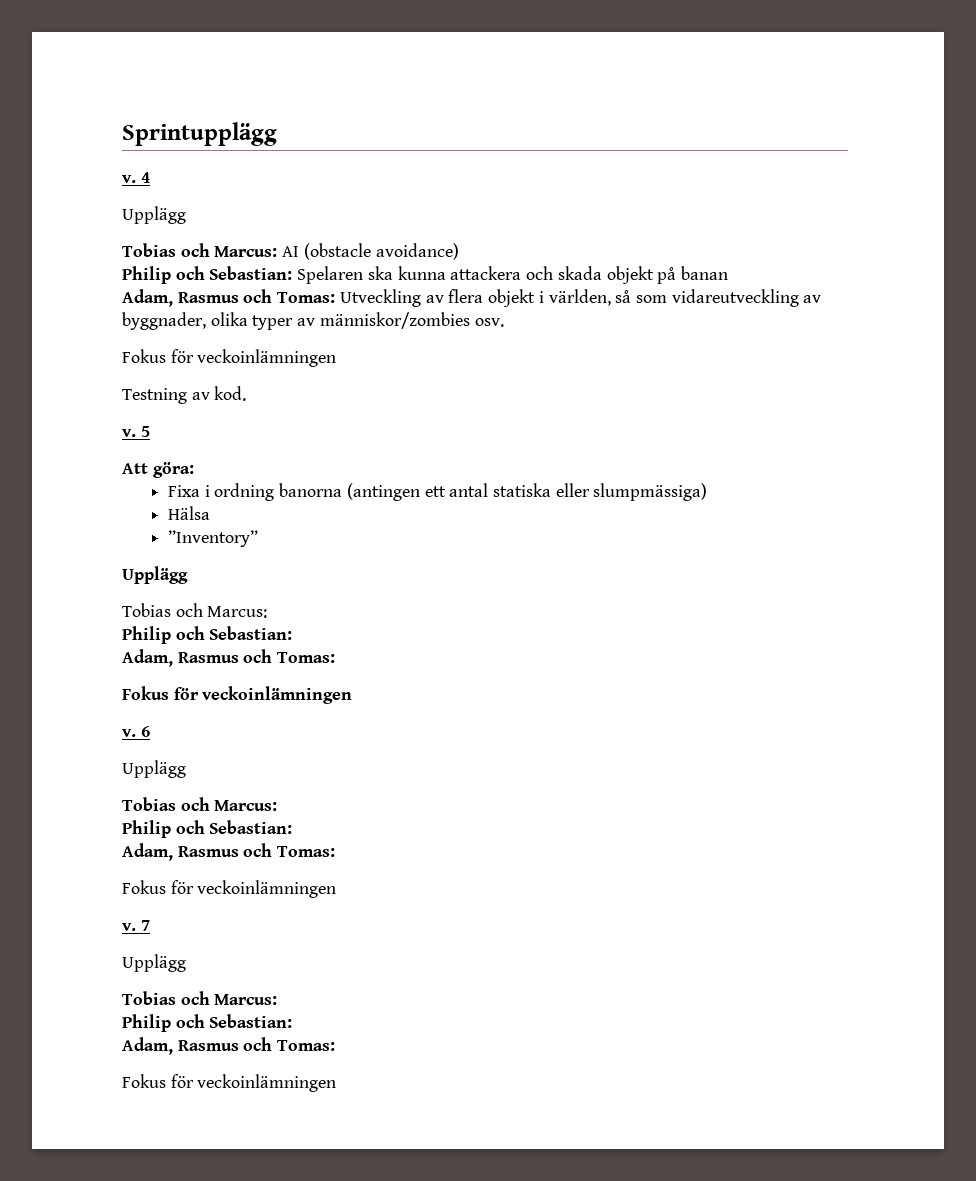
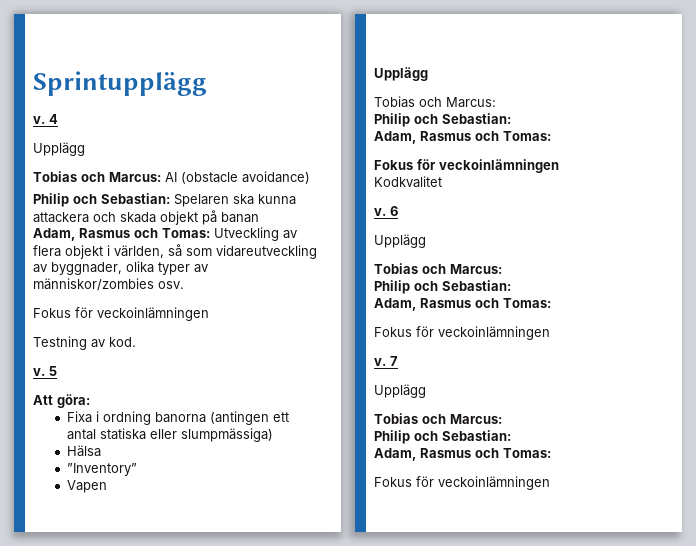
(258, 538) none -> [67,480,108,493] // Vapen
(353, 695) none -> [374,176,442,188] // Kodkvalitet

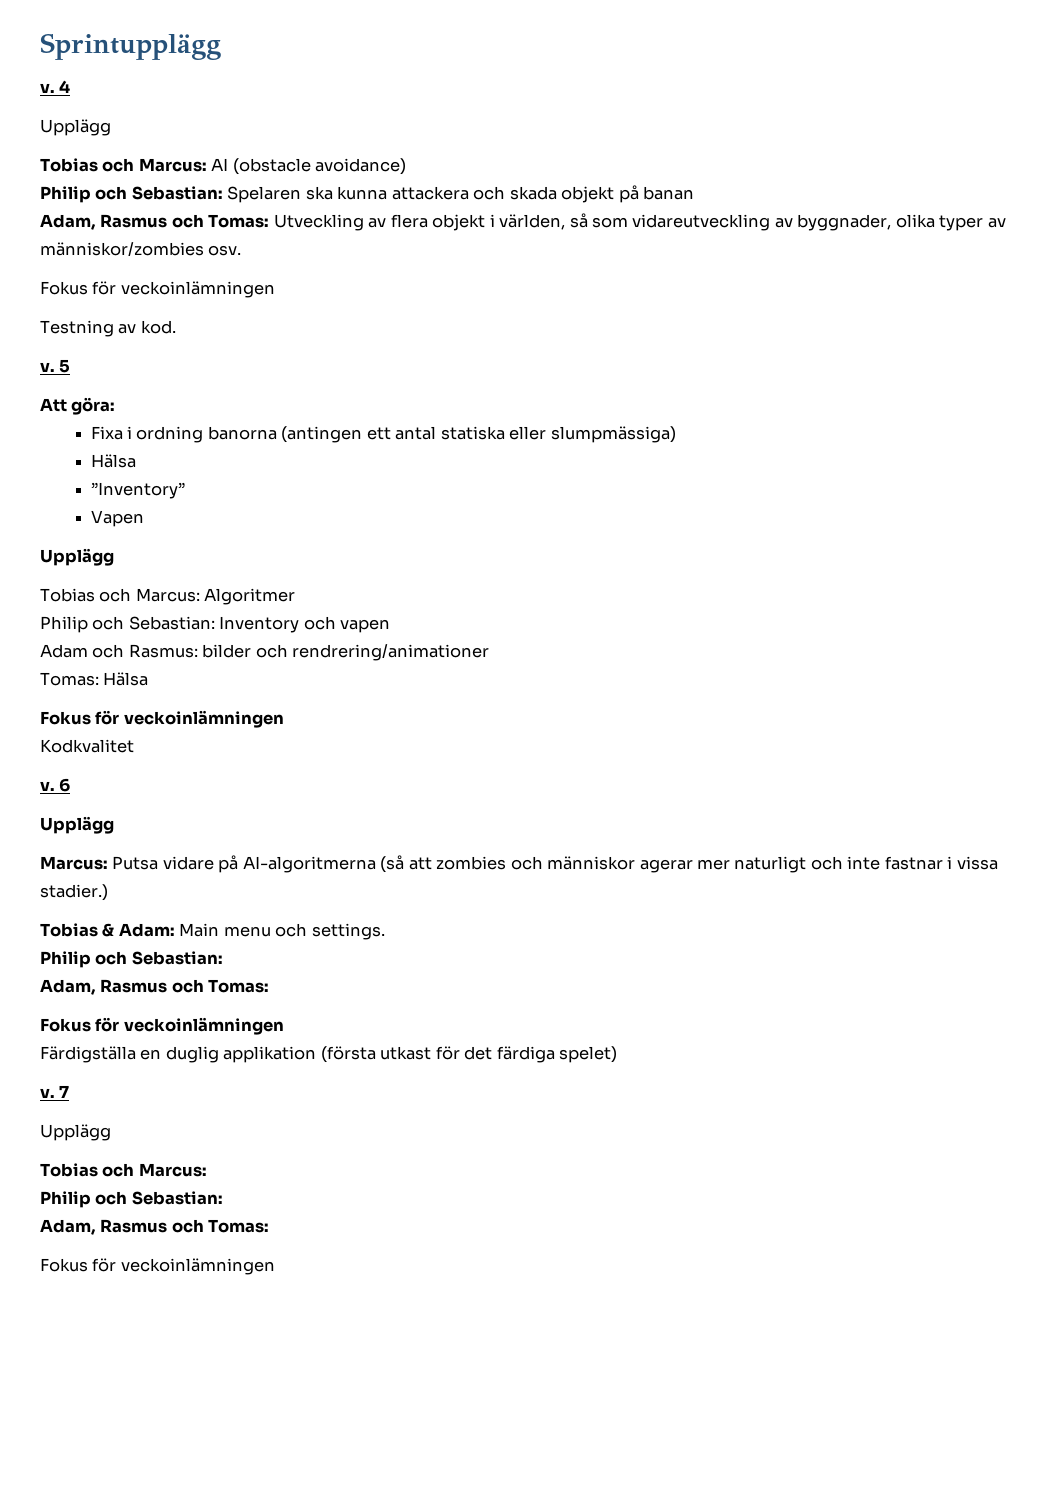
(496, 102) none -> [204,588,296,605] [40,616,391,633] [40,644,490,661] [40,672,149,686] [40,710,284,728] [40,739,134,753] [40,778,71,792] [40,816,114,834] [40,855,998,873] [40,884,108,901] [40,923,385,940] Algoritmer // Philip och Sebastian: Inventory och vapen // Adam och Rasmus: bilder och rendrering/animationer // Tomas: Hälsa // Fokus för veckoinlämningen // Kodkvalitet // v. 6 // Upplägg // Marcus: Putsa vidare på AI-algoritmerna (så att zombies och människor agerar mer naturligt och inte fastnar i vissa stadier.) // Tobias & Adam: Main menu och settings.
[374,176,442,188] [374,206,398,216] [374,234,426,248] [374,263,502,274] [374,280,511,294] [374,298,551,311] [374,326,550,340] Kodkvalitet // v. 6 // Upplägg // Tobias och Marcus: // Philip och Sebastian: // Adam, Rasmus och Tomas: // Fokus för veckoinlämningen -> [40,1046,618,1063] Färdigställa en duglig applikation (första utkast för det färdiga spelet)

